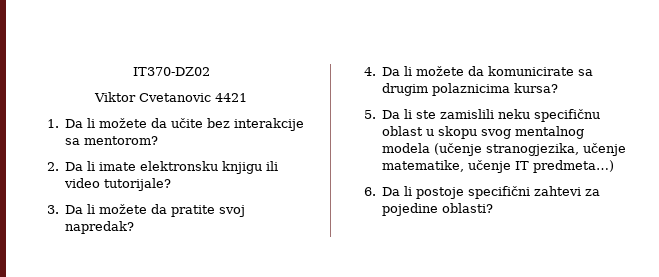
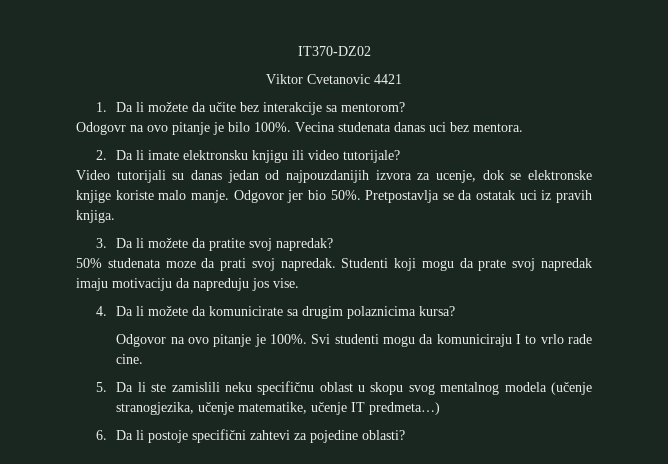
(159, 140) none -> [76,122,523,135] // Odogovr na ovo pitanje je bilo 100%. Vecina studenata danas uci bez mentora.
(172, 184) none -> [76,170,593,183] [76,190,593,203] [76,210,115,223] // Video tutorijali su danas jedan od najpouzdanijih izvora za ucenje, dok se elektronske knjige koriste malo manje. Odgovor jer bio 50%. Pretpostavlja se da ostatak uci iz pravih knjiga.
(135, 227) none -> [76,258,592,271] [76,278,299,291] // 50% studenata moze da prati svoj napredak. Studenti koji mogu da prate svoj napredak imaju motivaciju da napreduju jos vise.
(559, 88) none -> [116,334,592,347] [116,354,144,364] // Odgovor na ovo pitanje je 100%. Svi studenti mogu da komuniciraju I to vrlo rade cine.

